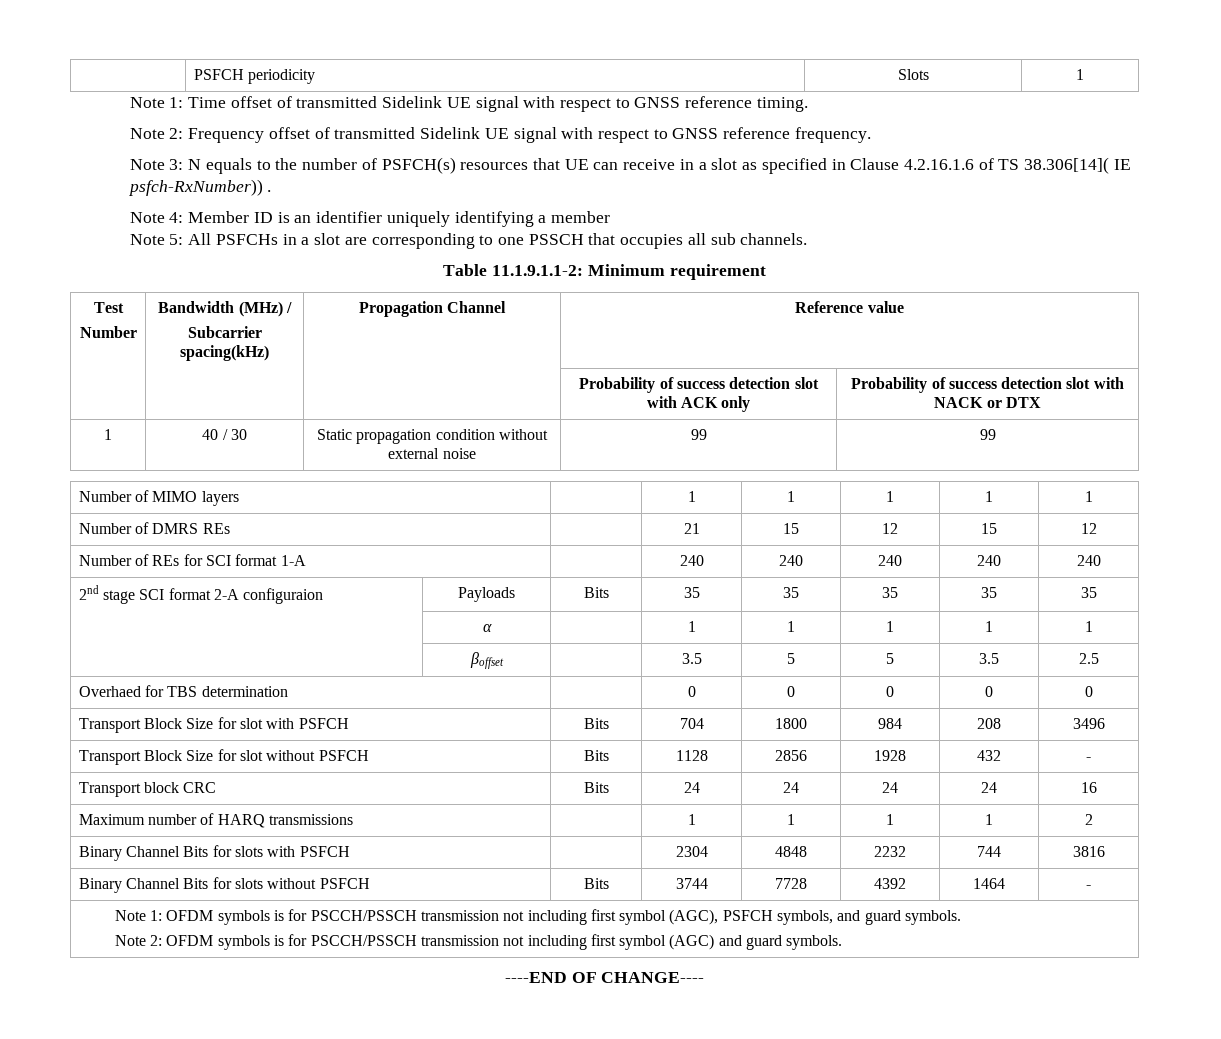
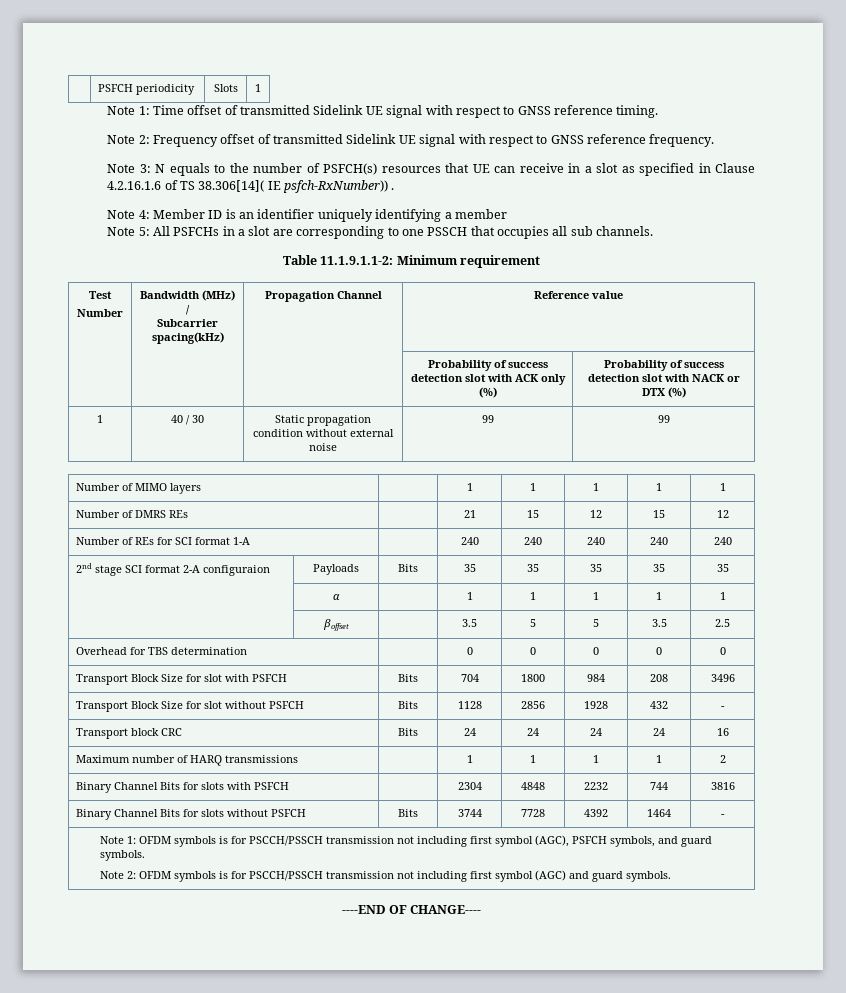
(751, 404) none -> [478,387,497,398] (%)
(1041, 402) none -> [667,387,686,398] (%)
[78,686,141,697] Overhaed -> [76,647,128,655] Overhead

